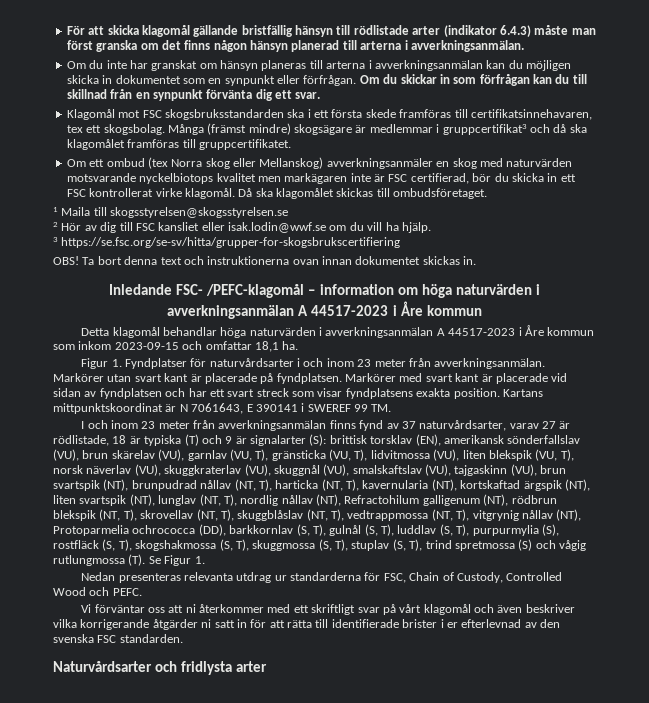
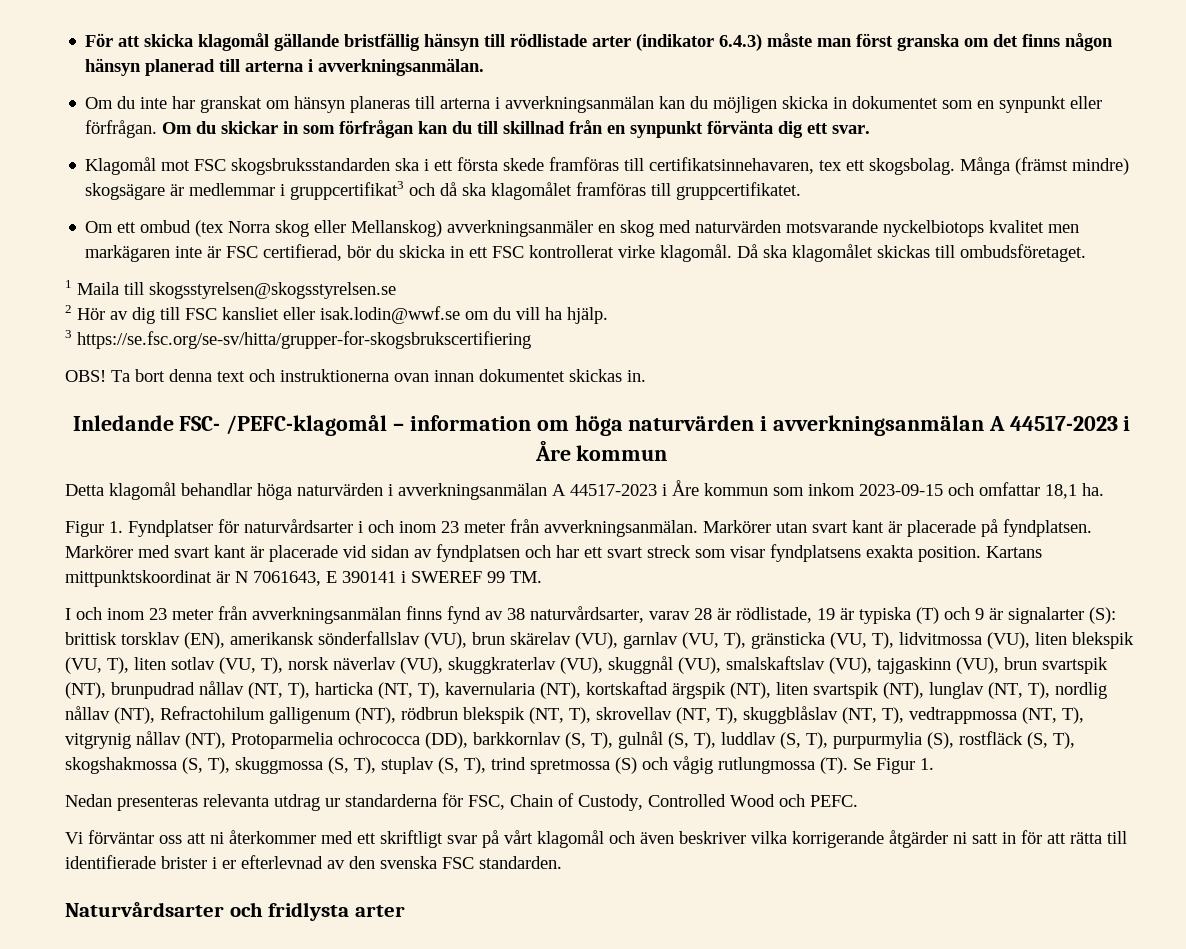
[401,421,416,429] 37 -> [507,608,525,620] 38
[542,421,557,429] 27 -> [694,608,712,620] 28
[112,435,127,444] 18 -> [817,608,835,620] 19
(574, 455) none -> [134,657,283,674] liten sotlav (VU, T),

